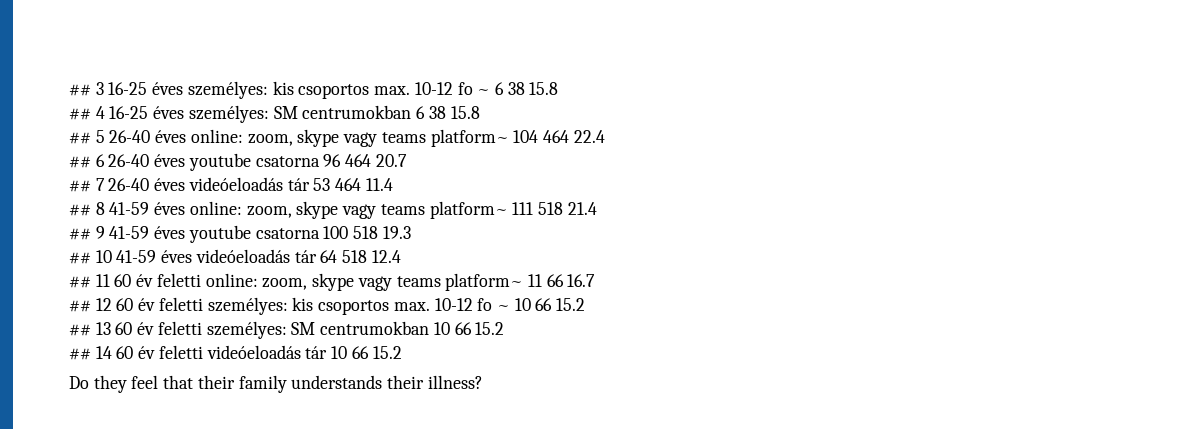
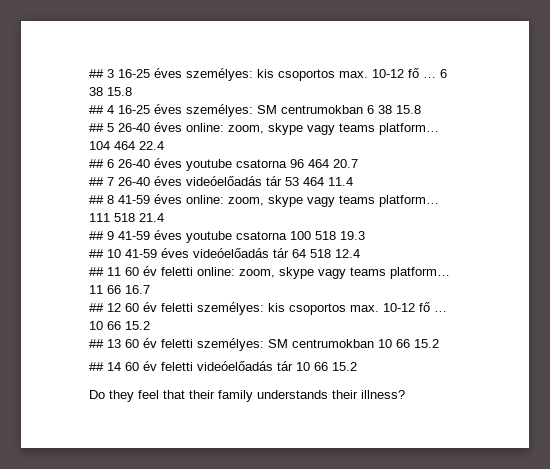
[457,82,491,95] fo ~ -> [408,68,436,78] fő …
[430,129,509,147] platform~ -> [379,123,439,135] platform…
[188,177,283,191] videóeloadás -> [186,176,262,186] videóelőadás
[429,201,508,219] platform~ -> [379,195,439,207] platform…
[195,249,290,263] videóeloadás -> [193,248,269,258] videóelőadás
[445,273,524,291] platform~ -> [390,267,450,279] platform…
[477,298,510,311] fo ~ -> [419,302,447,312] fő …
[206,345,301,359] videóeloadás -> [197,361,273,371] videóelőadás

